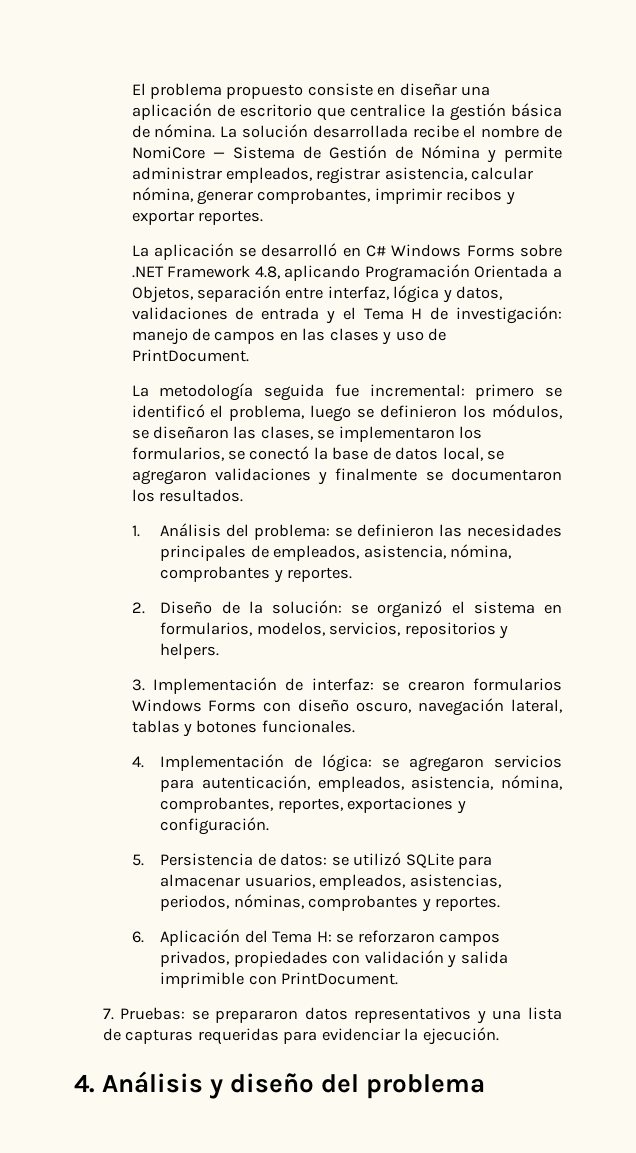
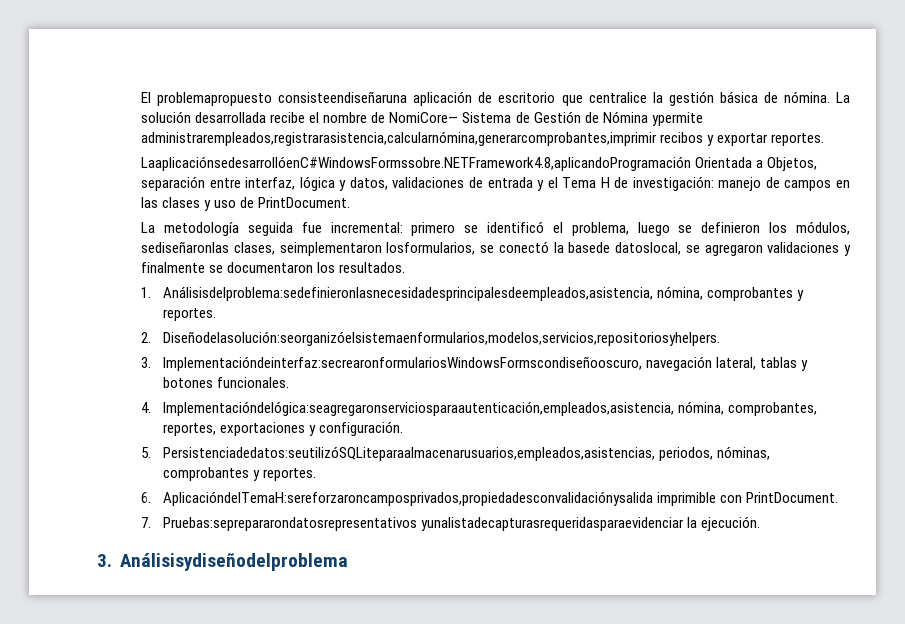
[149,83,491,99] problema propuesto consiste en diseñar una -> [157,91,408,106] problemapropuesto consisteendiseñaruna
[131,146,225,159] NomiCore — -> [389,112,459,123] NomiCore—
[486,146,562,163] [131,167,534,184] [131,187,515,205] [131,210,263,225] [131,243,562,260] [131,264,470,282] y permite administrar empleados, registrar asistencia, calcular nómina, generar comprobantes, imprimir recibos y exportar reportes. // La aplicación se desarrolló en C# Windows Forms sobre .NET Framework 4.8, aplicando Programación -> [651,112,703,126] [141,131,825,146] [141,156,692,171] ypermite administrarempleados,registrarasistencia,calcularnómina,generarcomprobantes,imprimir recibos y exportar reportes. // LaaplicaciónsedesarrollóenC#WindowsFormssobre.NETFramework4.8,aplicandoProgramación
[131,426,483,442] [131,446,483,461] se diseñaron las clases, se implementaron los formularios, se conectó la base de datos local, -> [141,241,682,256] sediseñaronlas clases, seimplementaron losformularios, se conectó la basede datoslocal,
[160,523,562,540] [160,545,446,561] Análisis del problema: se definieron las necesidades principales de empleados, asistencia, -> [163,286,654,301] Análisisdelproblema:sedefinieronlasnecesidadesprincipalesdeempleados,asistencia,
[160,600,562,618] [160,622,509,639] [160,643,220,659] [131,677,562,694] [131,699,412,713] Diseño de la solución: se organizó el sistema en formularios, modelos, servicios, repositorios y helpers. // 3. Implementación de interfaz: se crearon formularios Windows Forms con diseño oscuro, -> [163,331,721,346] [141,356,643,371] Diseñodelasolución:seorganizóelsistemaenformularios,modelos,servicios,repositoriosyhelpers. // 3. Implementacióndeinterfaz:secrearonformulariosWindowsFormscondiseñooscuro,
[160,754,562,772] [160,775,494,792] Implementación de lógica: se agregaron servicios para autenticación, empleados, asistencia, -> [163,401,675,416] Implementacióndelógica:seagregaronserviciosparaautenticación,empleados,asistencia,
[160,852,493,869] [160,874,501,890] Persistencia de datos: se utilizó SQLite para almacenar usuarios, empleados, asistencias, -> [163,446,656,461] Persistenciadedatos:seutilizóSQLiteparaalmacenarusuarios,empleados,asistencias,
[160,929,501,946] [160,950,508,968] [160,972,399,988] [102,1007,562,1024] [102,1027,499,1045] [74,1071,486,1099] Aplicación del Tema H: se reforzaron campos privados, propiedades con validación y salida imprimible con PrintDocument. // 7. Pruebas: se prepararon datos representativos y una lista de capturas requeridas para evidenciar la ejecución. // 4. Análisis y diseño del problema -> [163,491,839,506] [141,516,761,531] [97,553,348,571] AplicacióndelTemaH:sereforzaroncamposprivados,propiedadesconvalidaciónysalida imprimible con PrintDocument. // 7. Pruebas:seprepararondatosrepresentativos yunalistadecapturasrequeridasparaevidenciar la ejecución. // 3. Análisisydiseñodelproblema

